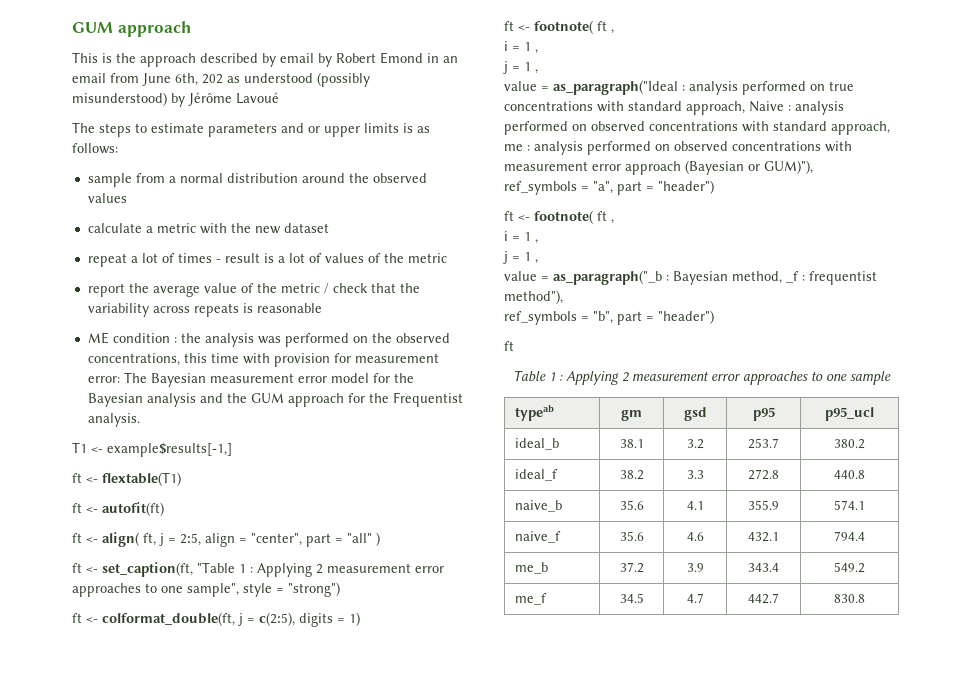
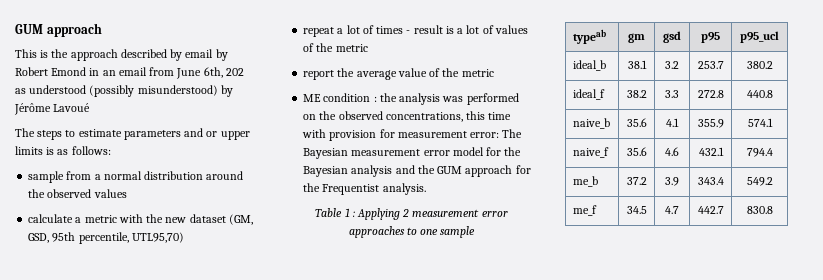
(329, 228) none -> [228,214,253,225] [28,232,184,244] (GM, GSD, 95th percentile, UTL95,70)
[323,283,420,294] [87,303,322,317] / check that the variability across repeats is reasonable -> (494, 73) none
[72,442,232,457] [72,472,181,486] [72,502,164,516] [72,532,380,547] [72,562,444,577] [72,582,340,597] [72,612,360,627] [504,20,614,34] [504,41,538,54] [503,61,538,74] [504,80,854,95] [504,101,844,115] [504,121,890,135] [504,141,852,155] [504,160,813,175] [504,180,714,195] [504,210,614,224] [504,231,538,244] [503,251,538,264] [504,270,877,285] [504,290,563,304] [504,310,714,325] [504,341,514,351] // T1 <- example$results[-1,] // ft <- flextable(T1) // ft <- autofit(ft) // ft <- align( ft, j = 2:5, align = "center", part = "all" ) // ft <- set_caption(ft, "Table 1 : Applying 2 measurement error approaches to one sample", style = "strong") // ft <- colformat_double(ft, j = c(2:5), digits = 1) // ft <- footnote( ft , // i = 1 , // j = 1 , // value = as_paragraph("Ideal : analysis performed on true concentrations with standard approach, Naive : analysis performed on observed concentrations with standard approach, me : analysis performed on observed concentrations with measurement error approach (Bayesian or GUM)"), // ref_symbols = "a", part = "header") // ft <- footnote( ft , // i = 1 , // j = 1 , // value = as_paragraph("_b : Bayesian method, _f : frequentist method"), // ref_symbols = "b", part = "header") // ft -> (426, 189) none

